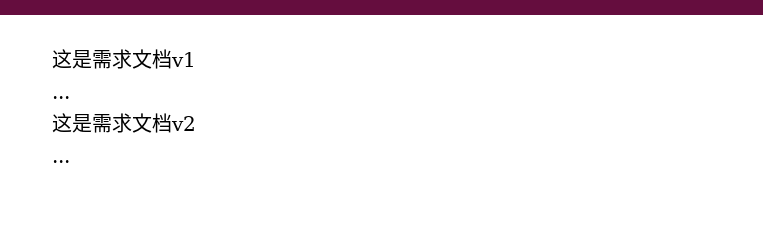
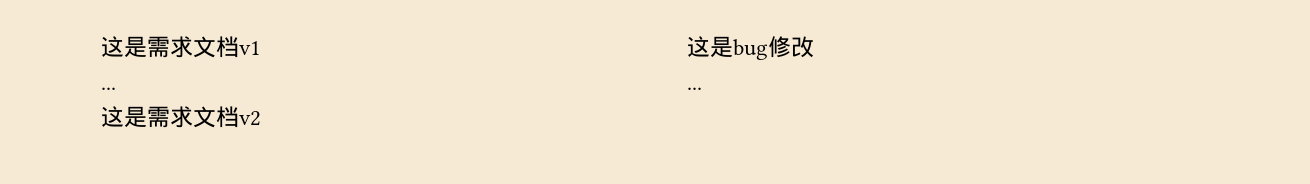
(196, 123) none -> [687,36,814,60] // 这是bug修改

